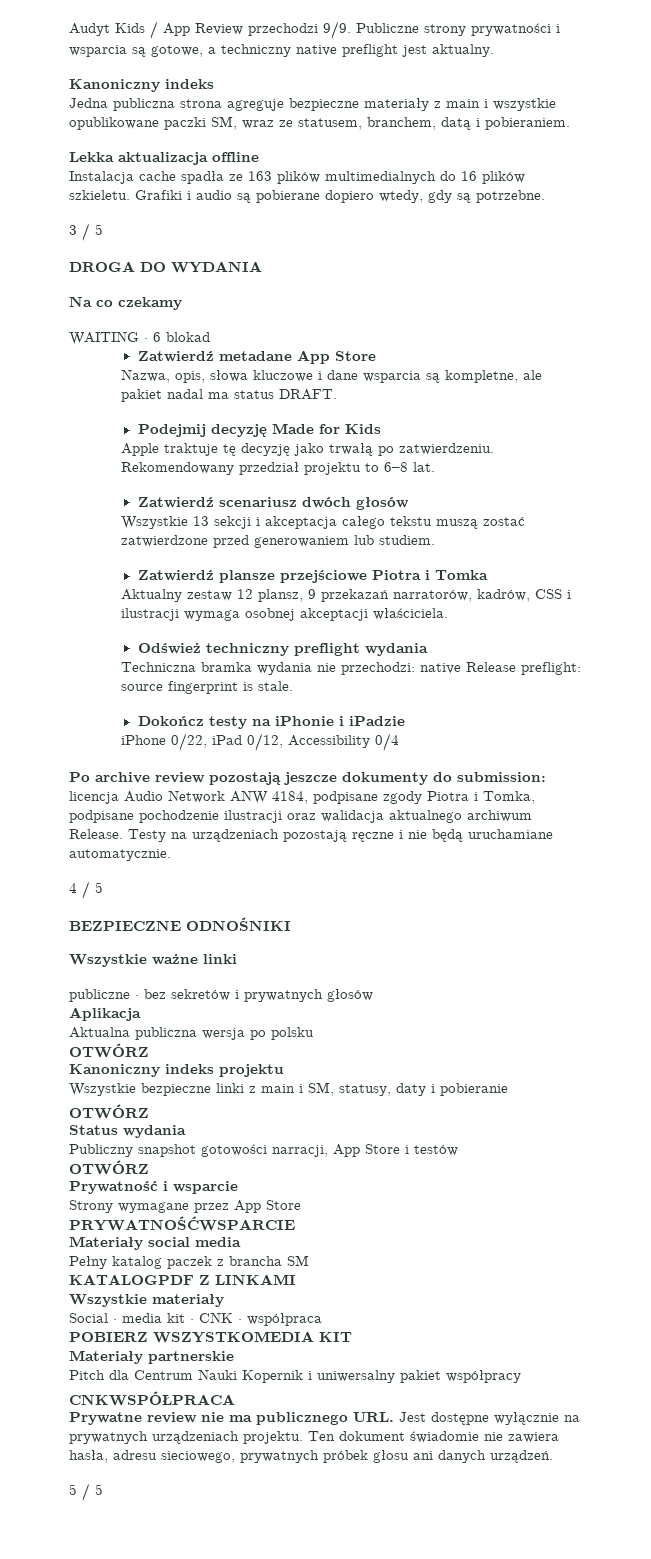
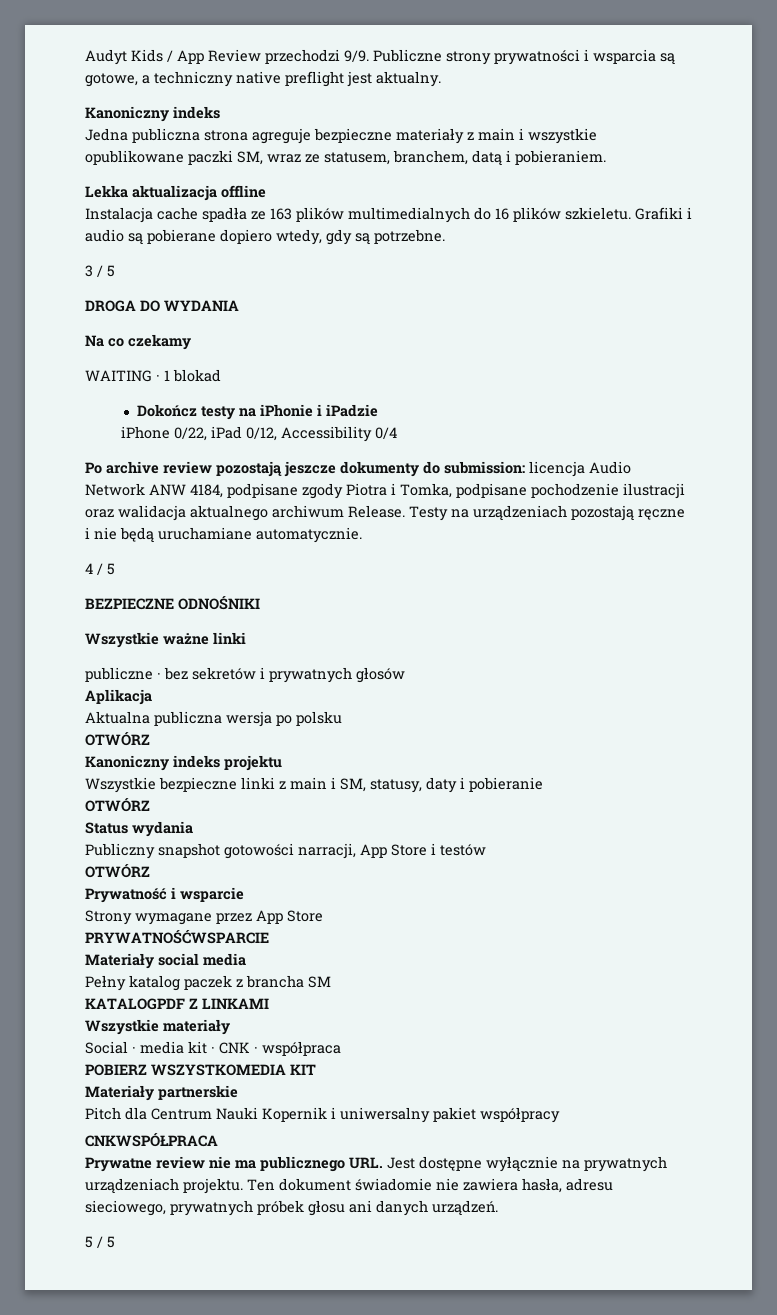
[153,332,161,342] 6 -> [164,370,170,381] 1
[137,350,376,364] [121,369,543,383] [121,389,338,402] [137,423,381,437] [121,443,495,456] [121,462,436,475] [137,497,409,510] [121,516,526,529] [121,535,436,548] [137,570,488,583] [121,589,572,602] [121,608,449,621] [137,643,428,656] [121,662,582,675] [121,681,294,694] // Zatwierdź metadane App Store // Nazwa, opis, słowa kluczowe i dane wsparcia są kompletne, ale pakiet nadal ma status DRAFT. // Podejmij decyzję Made for Kids // Apple traktuje tę decyzję jako trwałą po zatwierdzeniu. Rekomendowany przedział projektu to 6–8 lat. // Zatwierdź scenariusz dwóch głosów // Wszystkie 13 sekcji i akceptacja całego tekstu muszą zostać zatwierdzone przed generowaniem lub studiem. // Zatwierdź plansze przejściowe Piotra i Tomka // Aktualny zestaw 12 plansz, 9 przekazań narratorów, kadrów, CSS i ilustracji wymaga osobnej akceptacji właściciela. // Odśwież techniczny preflight wydania // Techniczna bramka wydania nie przechodzi: native Release preflight: source fingerprint is stale. -> (221, 375) none

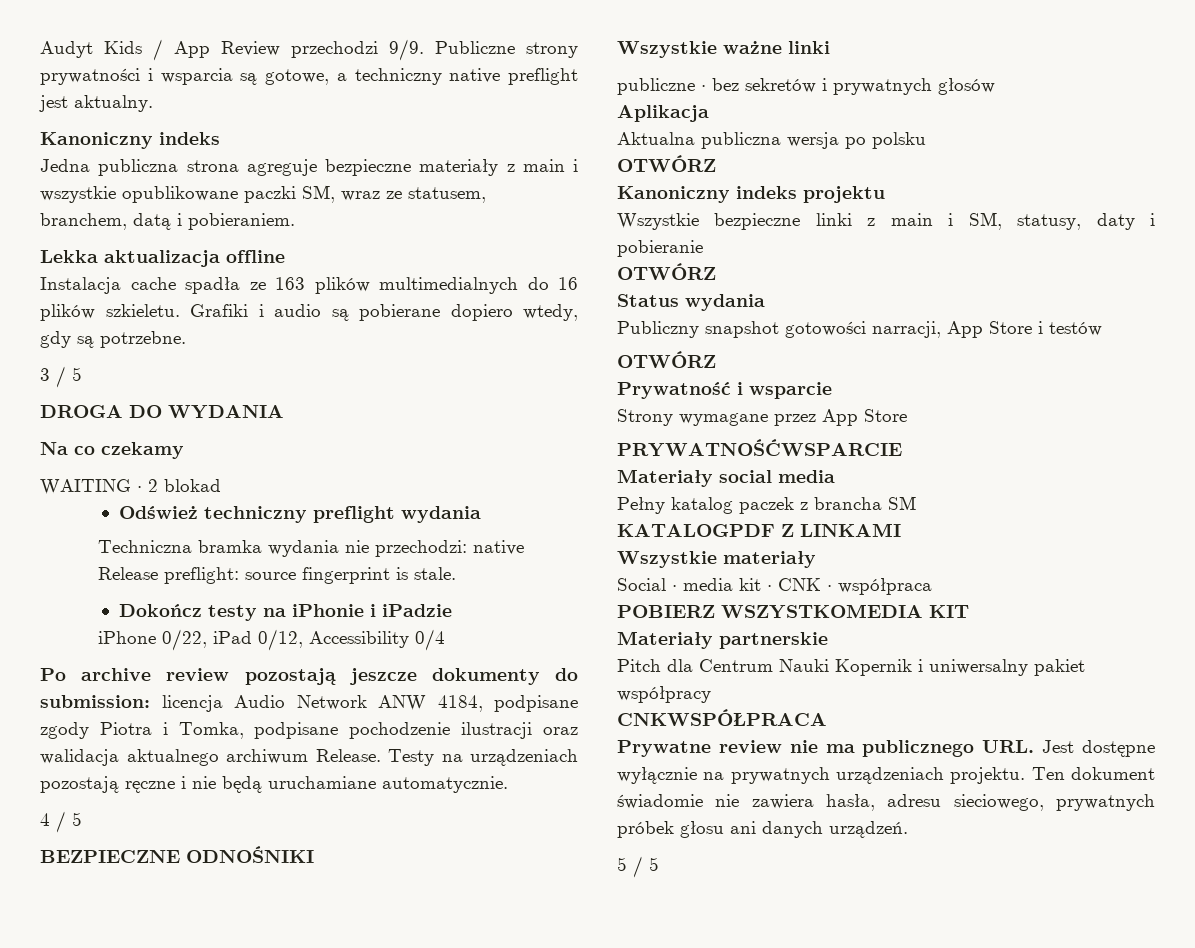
[164,370,170,381] 1 -> [148,479,158,492] 2
(221, 375) none -> [119,506,482,523] [98,540,525,557] [98,567,457,584] // Odśwież techniczny preflight wydania // Techniczna bramka wydania nie przechodzi: native Release preflight: source fingerprint is stale.

